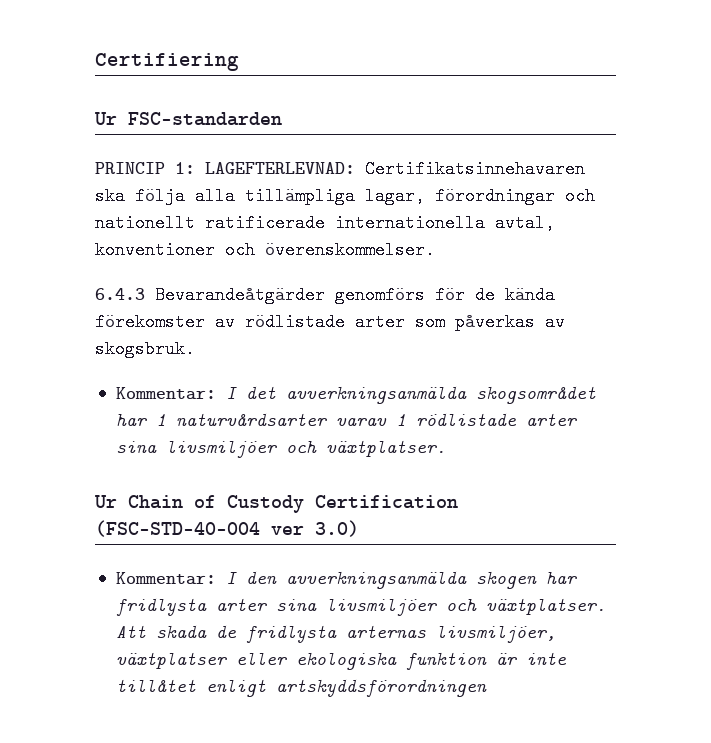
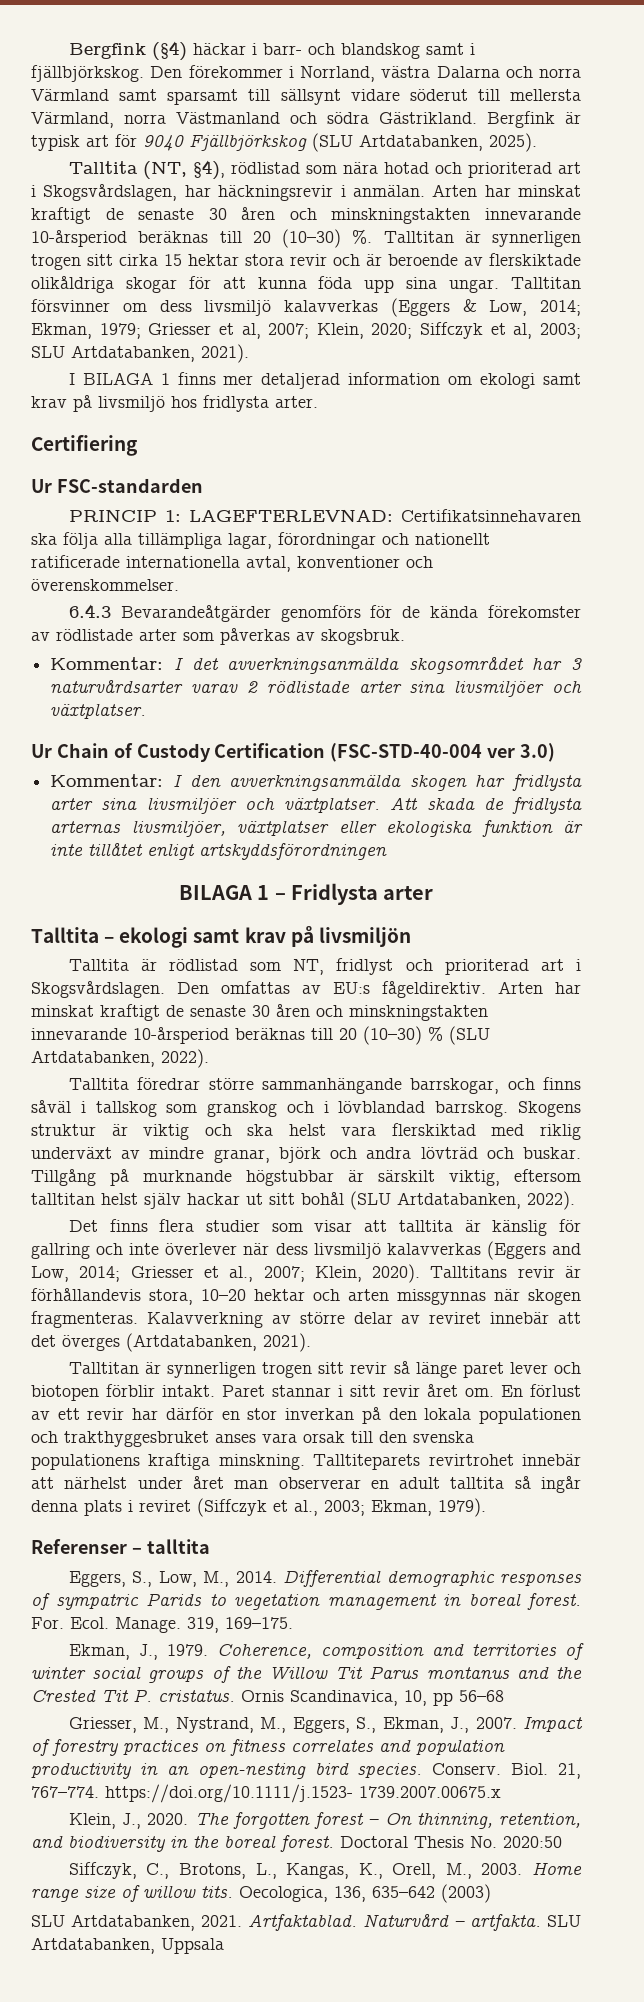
(95, 62) none -> [68,41,475,61] [31,65,581,82] [31,89,581,105] [31,111,581,128] [31,133,537,152] [68,160,581,180] [31,184,581,201] [31,207,581,224] [31,229,581,248] [31,253,581,270] [31,276,582,293] [31,298,581,317] [31,322,581,339] [31,344,249,363] [68,372,581,389] [31,395,318,412] Bergfink (§4) häckar i barr- och blandskog samt i fjällbjörkskog. Den förekommer i Norrland, västra Dalarna och norra Värmland samt sparsamt till sällsynt vidare söderut till mellersta Värmland, norra Västmanland och södra Gästrikland. Bergfink är typisk art för 9040 Fjällbjörkskog (SLU Artdatabanken, 2025). // Talltita (NT, §4), rödlistad som nära hotad och prioriterad art i Skogsvårdslagen, har häckningsrevir i anmälan. Arten har minskat kraftigt de senaste 30 åren och minskningstakten innevarande 10-årsperiod beräknas till 20 (10–30) %. Talltitan är synnerligen trogen sitt cirka 15 hektar stora revir och är beroende av flerskiktade olikåldriga skogar för att kunna föda upp sina ungar. Talltitan försvinner om dess livsmiljö kalavverkas (Eggers & Low, 2014; Ekman, 1979; Griesser et al, 2007; Klein, 2020; Siffczyk et al, 2003; SLU Artdatabanken, 2021). // I BILAGA 1 finns mer detaljerad information om ekologi samt krav på livsmiljö hos fridlysta arter. //
[155,414,166,426] 1 -> [571,658,582,670] 3
[395,414,406,426] 1 -> [246,681,258,693] 2
(487, 688) none -> [178,883,434,905] [31,926,411,948] [68,958,581,975] [31,981,581,998] [31,1004,488,1021] [31,1026,490,1045] [31,1049,209,1068] [68,1077,581,1094] [31,1100,581,1117] [31,1123,581,1140] [31,1147,581,1163] [31,1169,581,1186] [31,1191,575,1210] [68,1219,581,1236] [31,1241,581,1260] [31,1264,581,1283] [31,1288,581,1305] [31,1311,581,1328] [31,1333,311,1352] [68,1361,581,1378] [31,1384,581,1401] [31,1407,581,1424] [31,1431,474,1447] [31,1453,581,1470] [31,1476,581,1493] [31,1498,486,1517] [31,1539,210,1554] [68,1570,582,1587] [31,1593,581,1610] [31,1617,293,1633] [68,1643,584,1660] [31,1666,582,1683] [31,1689,504,1706] [68,1717,583,1733] [31,1739,505,1756] [31,1762,581,1779] [31,1784,501,1803] [68,1812,581,1829] [31,1835,562,1852] [68,1862,582,1879] [31,1884,491,1903] [31,1914,581,1931] [31,1937,224,1954] // BILAGA 1 – Fridlysta arter // Talltita – ekologi samt krav på livsmiljön // Talltita är rödlistad som NT, fridlyst och prioriterad art i Skogsvårdslagen. Den omfattas av EU:s fågeldirektiv. Arten har minskat kraftigt de senaste 30 åren och minskningstakten innevarande 10-årsperiod beräknas till 20 (10–30) % (SLU Artdatabanken, 2022). // Talltita föredrar större sammanhängande barrskogar, och finns såväl i tallskog som granskog och i lövblandad barrskog. Skogens struktur är viktig och ska helst vara flerskiktad med riklig underväxt av mindre granar, björk och andra lövträd och buskar. Tillgång på murknande högstubbar är särskilt viktig, eftersom talltitan helst själv hackar ut sitt bohål (SLU Artdatabanken, 2022). // Det finns flera studier som visar att talltita är känslig för gallring och inte överlever när dess livsmiljö kalavverkas (Eggers and Low, 2014; Griesser et al., 2007; Klein, 2020). Talltitans revir är förhållandevis stora, 10–20 hektar och arten missgynnas när skogen fragmenteras. Kalavverkning av större delar av reviret innebär att det överges (Artdatabanken, 2021). // Talltitan är synnerligen trogen sitt revir så länge paret lever och biotopen förblir intakt. Paret stannar i sitt revir året om. En förlust av ett revir har därför en stor inverkan på den lokala populationen och trakthyggesbruket anses vara orsak till den svenska populationens kraftiga minskning. Talltiteparets revirtrohet innebär att närhelst under året man observerar en adult talltita så ingår denna plats i reviret (Siffczyk et al., 2003; Ekman, 1979). // Referenser – talltita // Eggers, S., Low, M., 2014. Differential demographic responses of sympatric Parids to vegetation management in boreal forest. For. Ecol. Manage. 319, 169–175. // Ekman, J., 1979. Coherence, composition and territories of winter social groups of the Willow Tit Parus montanus and the Crested Tit P. cristatus. Ornis Scandinavica, 10, pp 56–68 // Griesser, M., Nystrand, M., Eggers, S., Ekman, J., 2007. Impact of forestry practices on fitness correlates and population productivity in an open-nesting bird species. Conserv. Biol. 21, 767–774. https://doi.org/10.1111/j.1523- 1739.2007.00675.x // Klein, J., 2020. The forgotten forest – On thinning, retention, and biodiversity in the boreal forest. Doctoral Thesis No. 2020:50 // Siffczyk, C., Brotons, L., Kangas, K., Orell, M., 2003. Home range size of willow tits. Oecologica, 136, 635–642 (2003) // SLU Artdatabanken, 2021. Artfaktablad. Naturvård – artfakta. SLU Artdatabanken, Uppsala

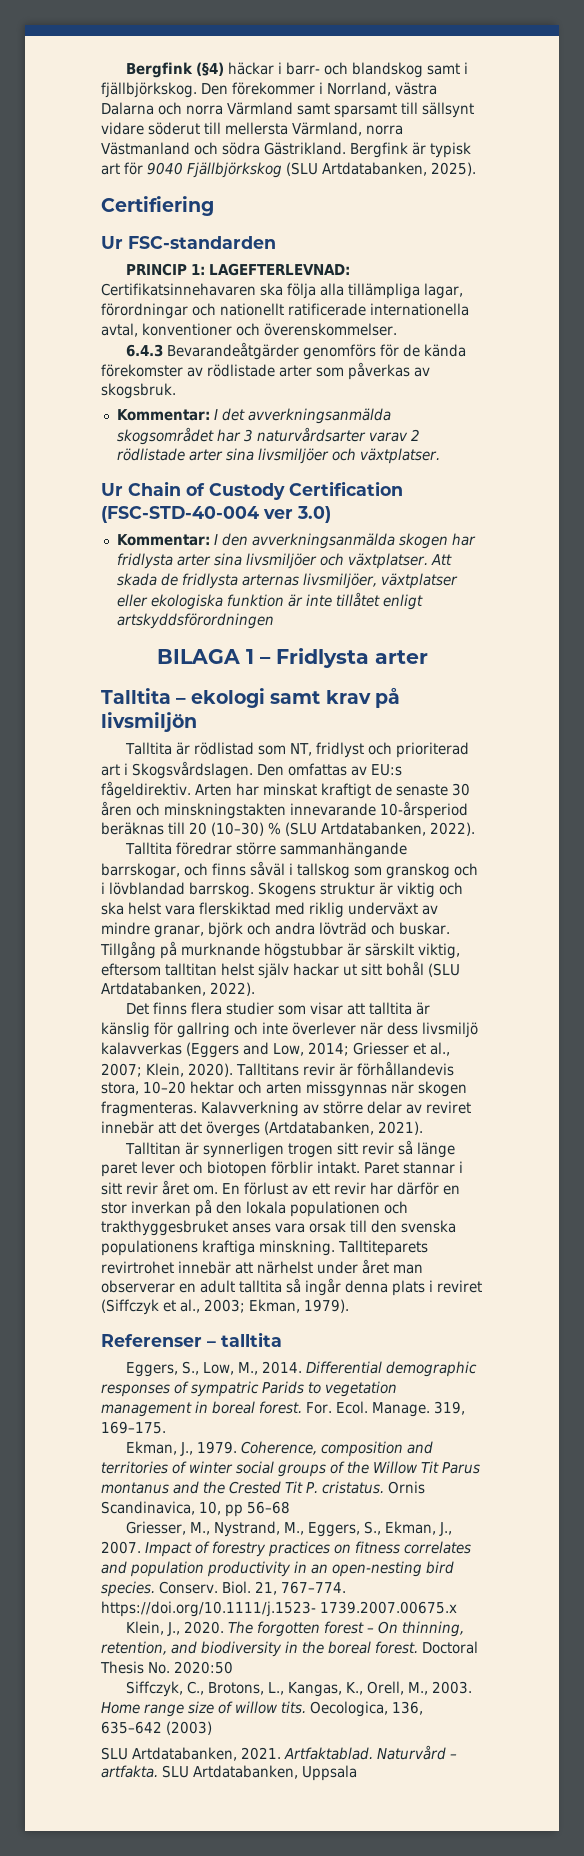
[68,160,581,180] [31,184,581,201] [31,207,581,224] [31,229,581,248] [31,253,581,270] [31,276,582,293] [31,298,581,317] [31,322,581,339] [31,344,249,363] [68,372,581,389] [31,395,318,412] // Talltita (NT, §4), rödlistad som nära hotad och prioriterad art i Skogsvårdslagen, har häckningsrevir i anmälan. Arten har minskat kraftigt de senaste 30 åren och minskningstakten innevarande 10-årsperiod beräknas till 20 (10–30) %. Talltitan är synnerligen trogen sitt cirka 15 hektar stora revir och är beroende av flerskiktade olikåldriga skogar för att kunna föda upp sina ungar. Talltitan försvinner om dess livsmiljö kalavverkas (Eggers & Low, 2014; Ekman, 1979; Griesser et al, 2007; Klein, 2020; Siffczyk et al, 2003; SLU Artdatabanken, 2021). // I BILAGA 1 finns mer detaljerad information om ekologi samt krav på livsmiljö hos fridlysta arter. -> (476, 169) none

